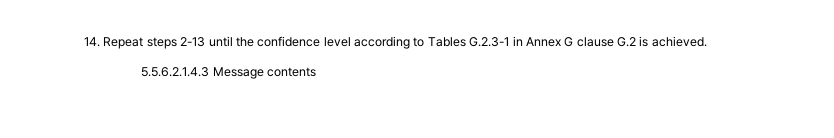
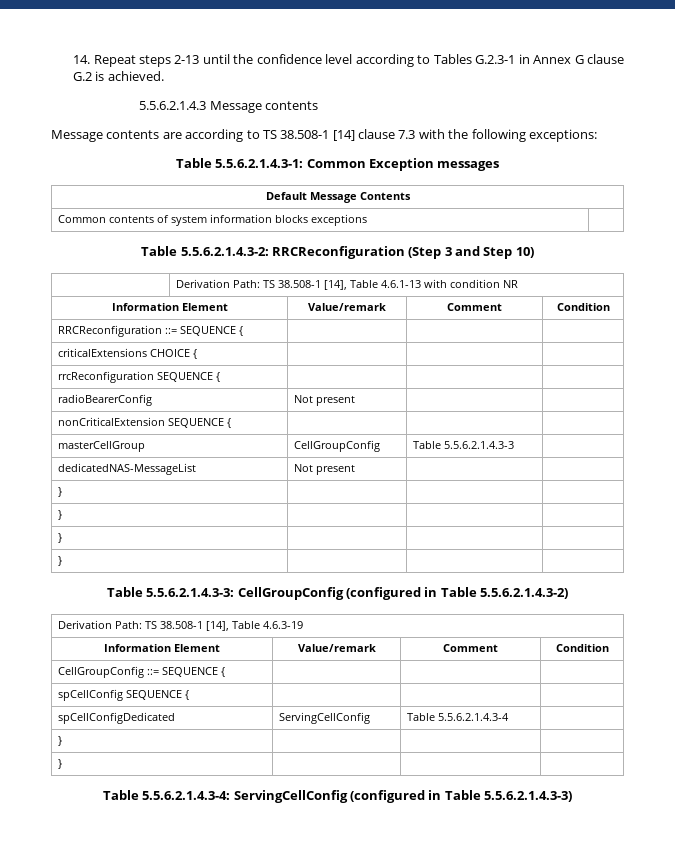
(317, 72) none -> [51,129,597,142] [175,158,500,171] [265,192,411,203] [58,214,368,226] [141,246,534,259] [176,279,519,290] [111,303,228,311] [308,303,386,311] [447,303,502,311] [556,303,610,311] [58,325,244,337] [58,348,198,359] [58,371,221,383] [58,394,153,406] [294,395,356,406] [58,417,232,428] [58,441,146,452] [294,440,381,452] [413,441,515,449] [58,463,197,475] [294,464,356,475] [58,487,63,497] [58,510,63,520] [58,533,63,543] [58,556,63,566] [106,587,569,600] [58,620,304,631] [104,644,220,652] [297,644,376,652] [443,644,498,652] [555,644,609,652] [58,666,226,678] [58,689,190,701] [58,712,176,724] [279,712,371,724] [407,713,510,721] [58,736,63,746] [58,759,63,769] [102,790,573,803] // Message contents are according to TS 38.508-1 [14] clause 7.3 with the following exceptions: // Table 5.5.6.2.1.4.3-1: Common Exception messages // Default Message Contents // Common contents of system information blocks exceptions | // Table 5.5.6.2.1.4.3-2: RRCReconfiguration (Step 3 and Step 10) // | Derivation Path: TS 38.508-1 [14], Table 4.6.1-13 with condition NR // Information Element | Value/remark | Comment | Condition // RRCReconfiguration ::= SEQUENCE { | | | // criticalExtensions CHOICE { | | | // rrcReconfiguration SEQUENCE { | | | // radioBearerConfig | Not present | | // nonCriticalExtension SEQUENCE { | | | // masterCellGroup | CellGroupConfig | Table 5.5.6.2.1.4.3-3 | // dedicatedNAS-MessageList | Not present | | // } | | | // } | | | // } | | | // } | | | // Table 5.5.6.2.1.4.3-3: CellGroupConfig (configured in Table 5.5.6.2.1.4.3-2) // Derivation Path: TS 38.508-1 [14], Table 4.6.3-19 // Information Element | Value/remark | Comment | Condition // CellGroupConfig ::= SEQUENCE { | | | // spCellConfig SEQUENCE { | | | // spCellConfigDedicated | ServingCellConfig | Table 5.5.6.2.1.4.3-4 | // } | | | // } | | | // Table 5.5.6.2.1.4.3-4: ServingCellConfig (configured in Table 5.5.6.2.1.4.3-3)

